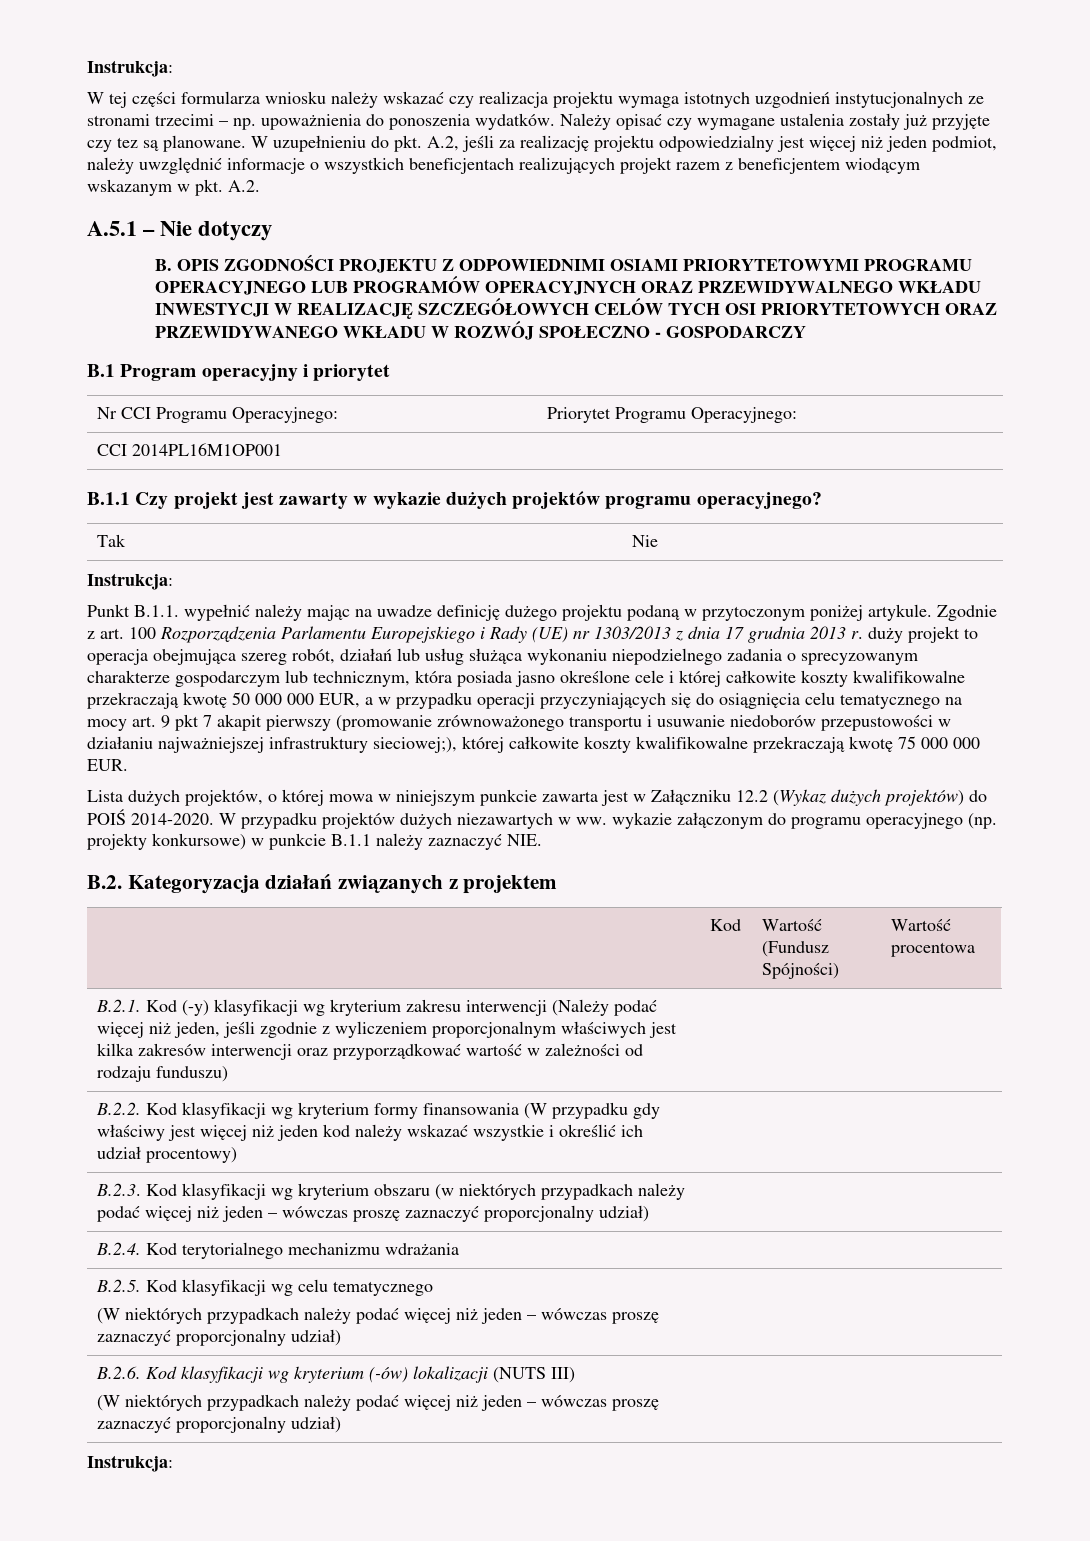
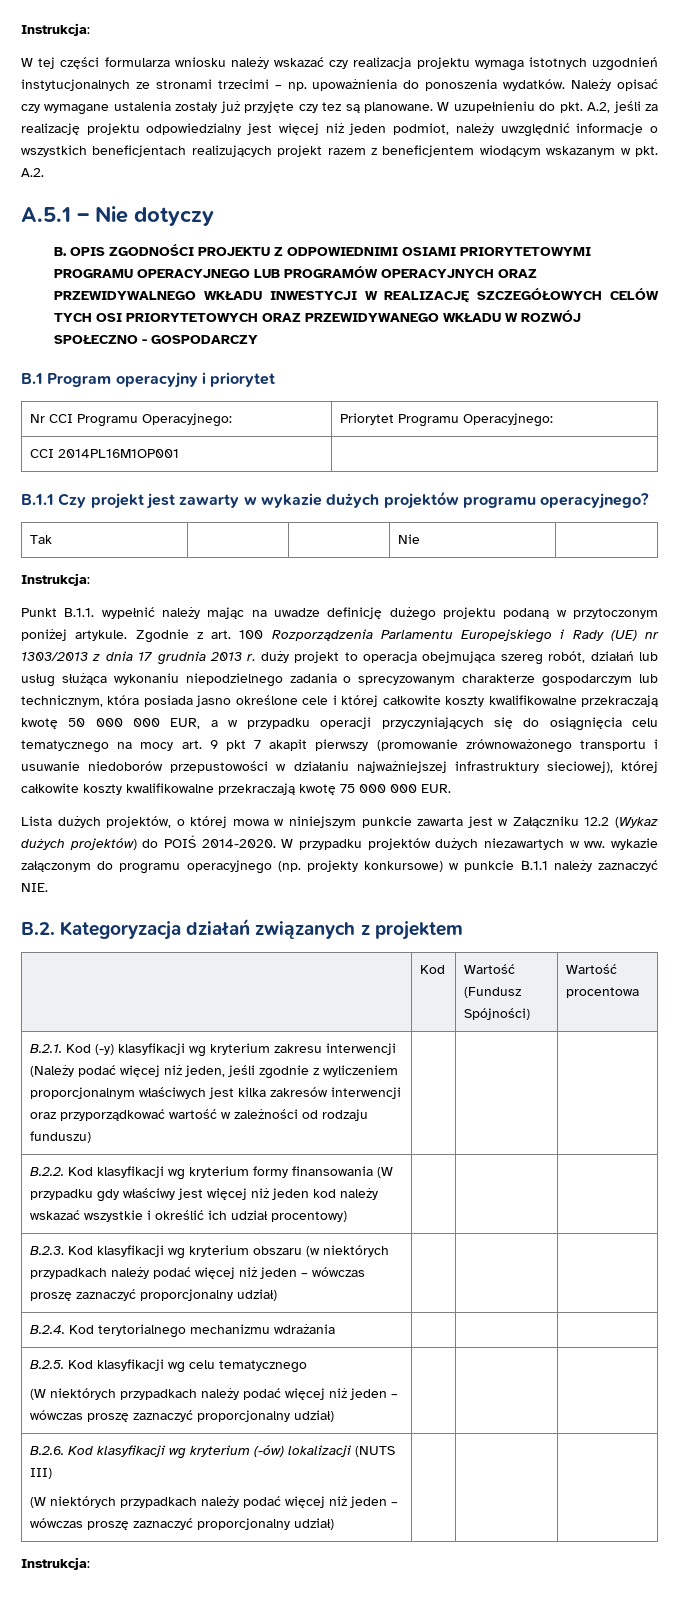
[373,737,457,753] sieciowej;), -> [546,761,613,773] sieciowej),

